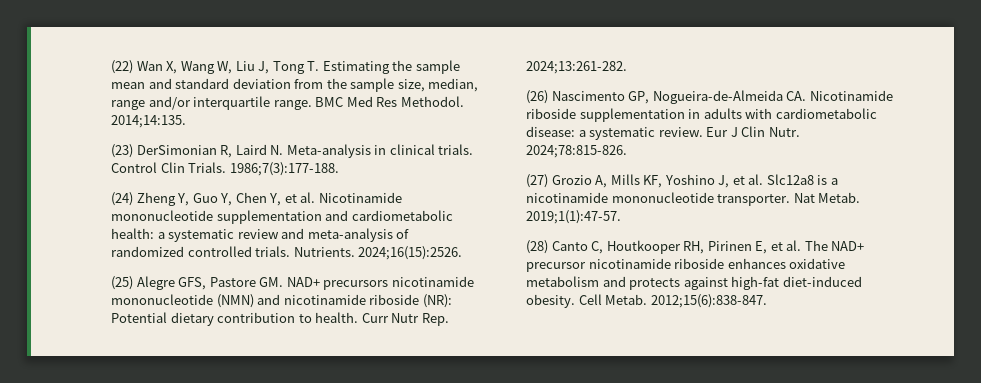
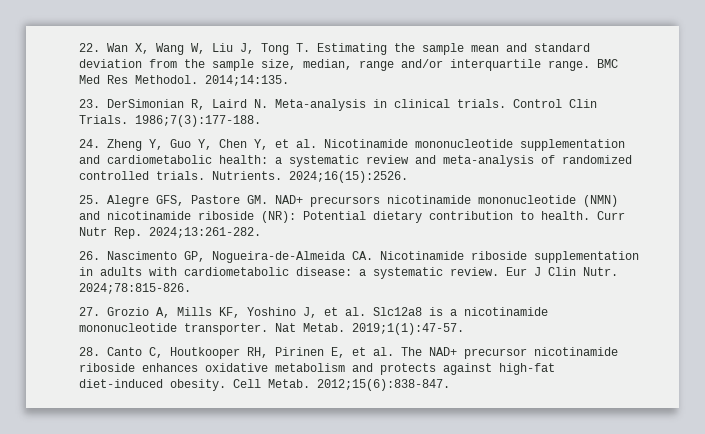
[111,60,134,74] (22) -> [78,43,100,52] 22.
[111,144,134,158] (23) -> [78,99,100,108] 23.
[111,192,134,206] (24) -> [78,139,100,148] 24.
[111,276,134,290] (25) -> [78,195,100,204] 25.
[526,90,549,104] (26) -> [78,251,100,260] 26.
[526,174,549,188] (27) -> [78,307,100,316] 27.
[526,240,549,254] (28) -> [78,347,100,356] 28.

